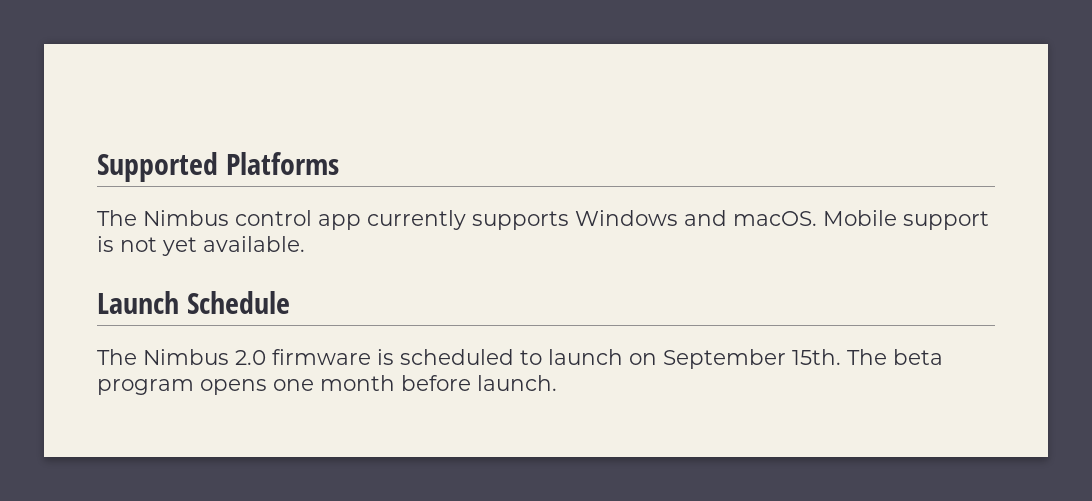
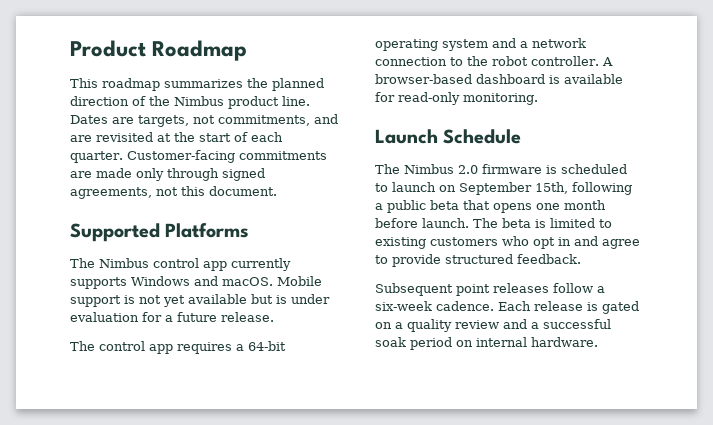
(97, 167) none -> [70,40,248,61] [70,78,324,91] [70,96,310,109] [70,114,338,127] [70,132,283,142] [70,150,327,163] [70,168,265,181] [70,186,277,199] Product Roadmap // This roadmap summarizes the planned direction of the Nimbus product line. Dates are targets, not commitments, and are revisited at the start of each quarter. Customer-facing commitments are made only through signed agreements, not this document. //
[203,236,305,252] available. -> [188,294,330,304] [70,312,274,322] [70,341,286,354] [375,38,586,51] [375,56,613,66] [375,74,623,84] [375,92,538,105] available but is under evaluation for a future release. // The control app requires a 64-bit operating system and a network connection to the robot controller. A browser-based dashboard is available for read-only monitoring.
[792,349,943,365] [97,379,194,395] 15th. The beta program -> [535,182,632,195] [375,200,490,213] 15th, following a public beta that
(557, 383) none -> [473,218,612,228] [375,236,640,249] [375,254,581,267] [375,283,605,296] [375,301,639,314] [375,319,611,332] [375,337,598,350] The beta is limited to existing customers who opt in and agree to provide structured feedback. // Subsequent point releases follow a six-week cadence. Each release is gated on a quality review and a successful soak period on internal hardware.

